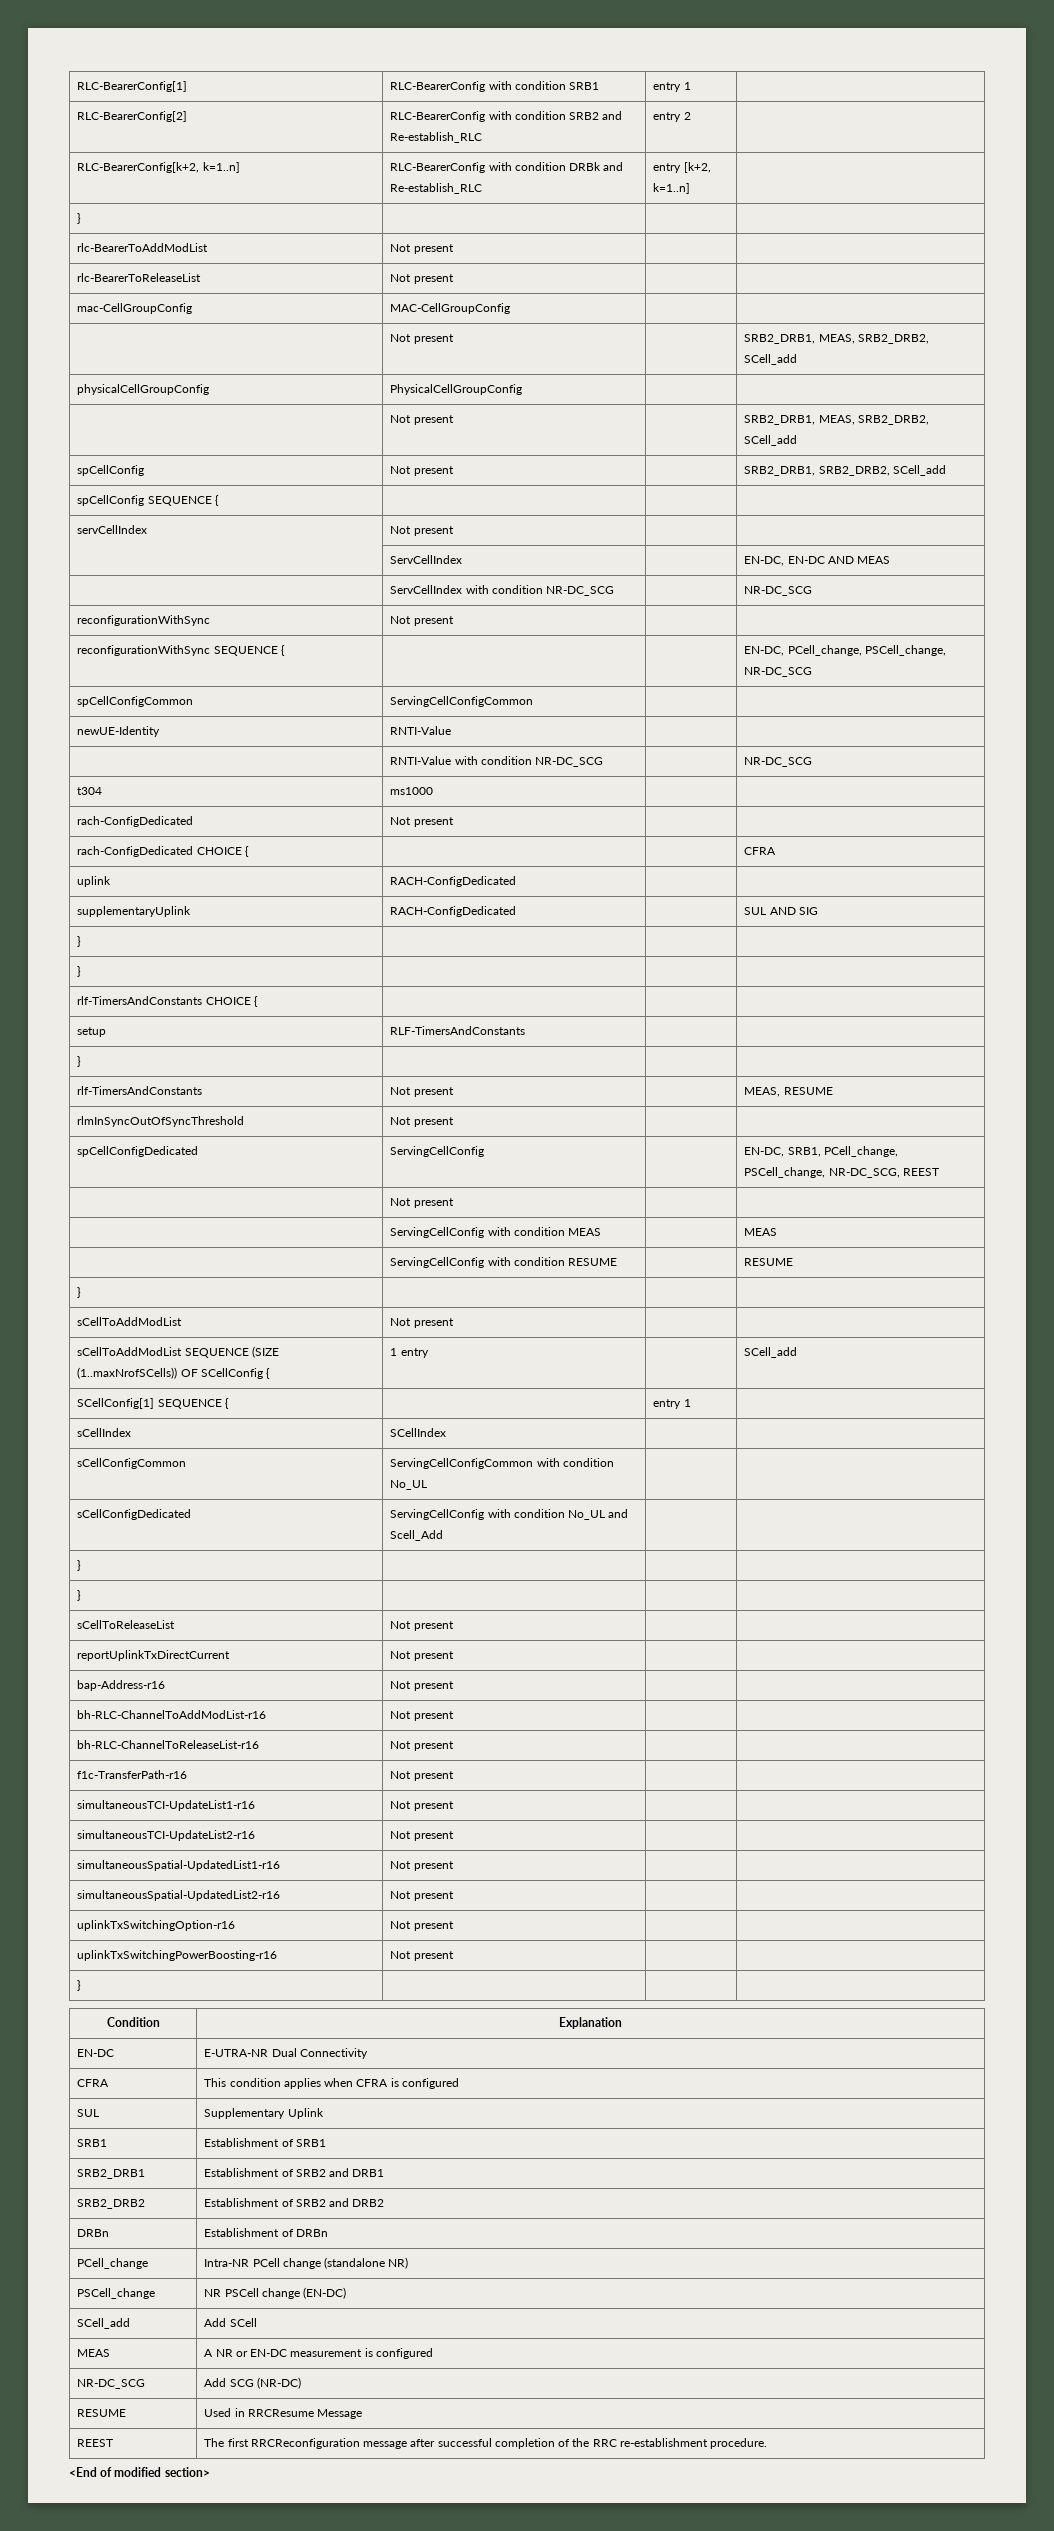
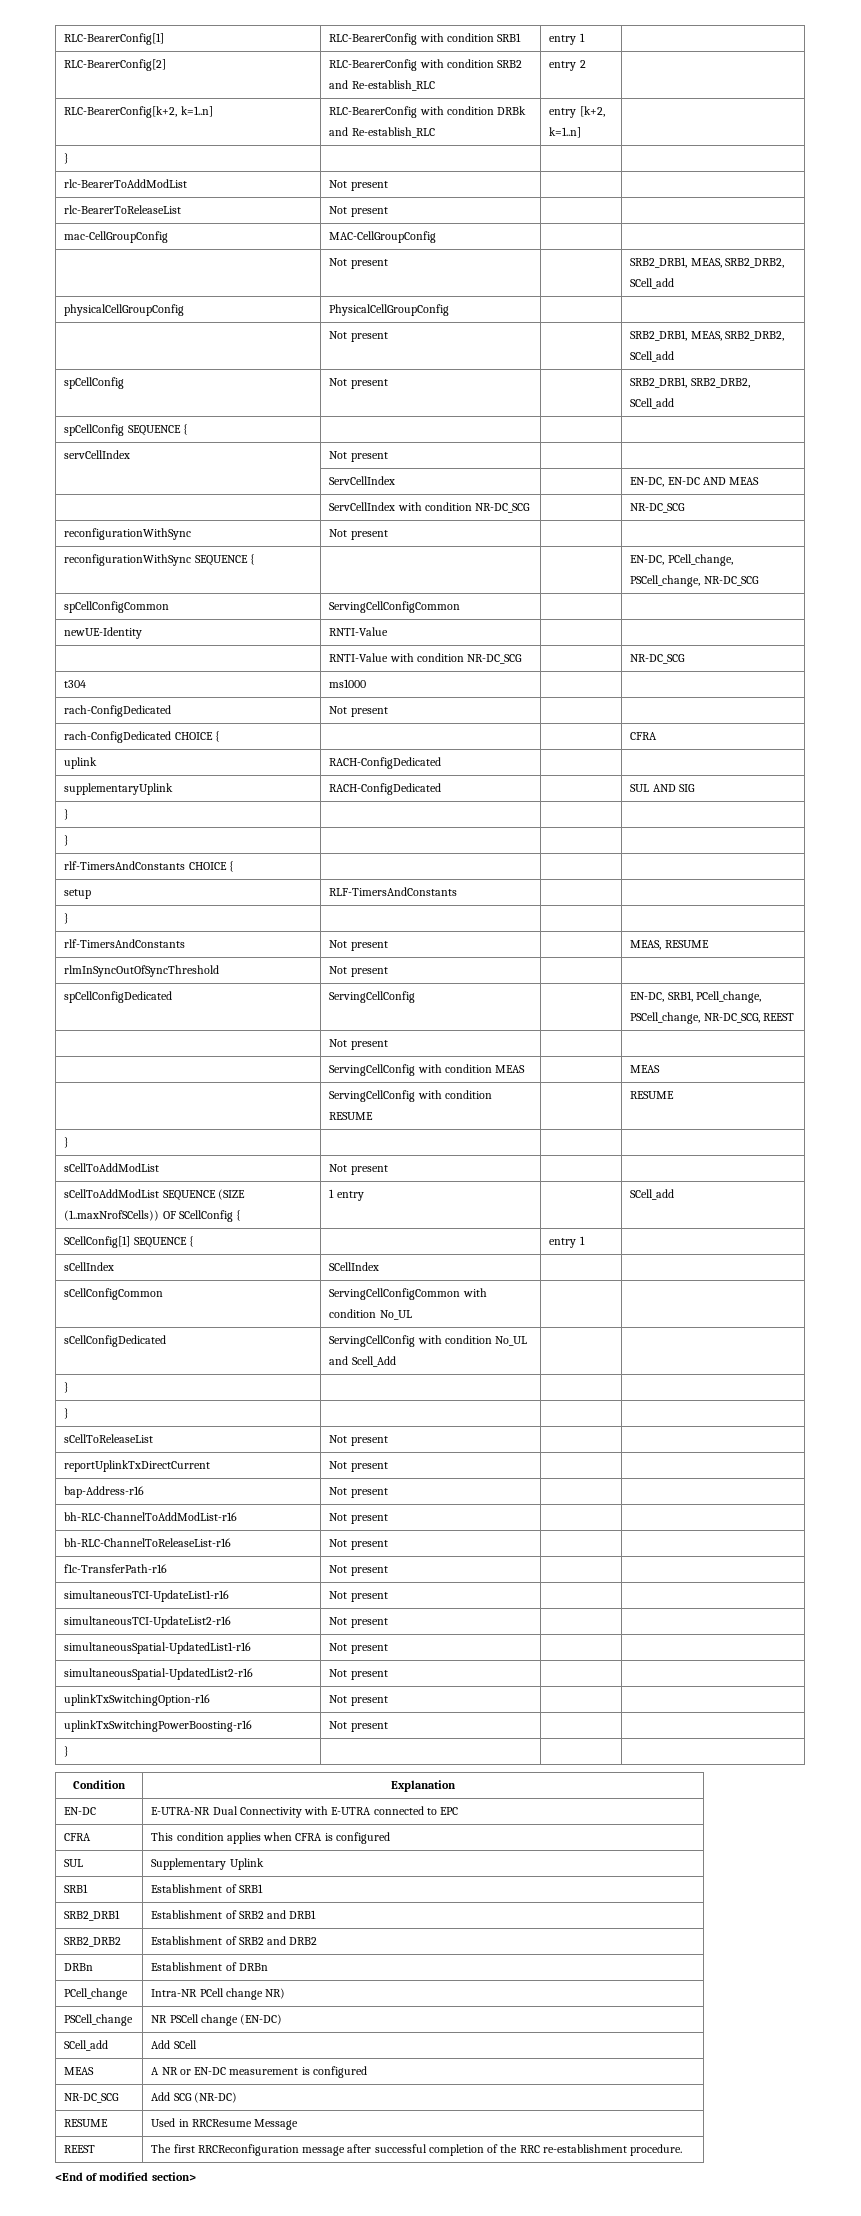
(368, 2053) none -> [304,1806,459,1815] with E-UTRA connected to EPC
[324,2257,386,2269] (standalone -> (263, 1994) none

